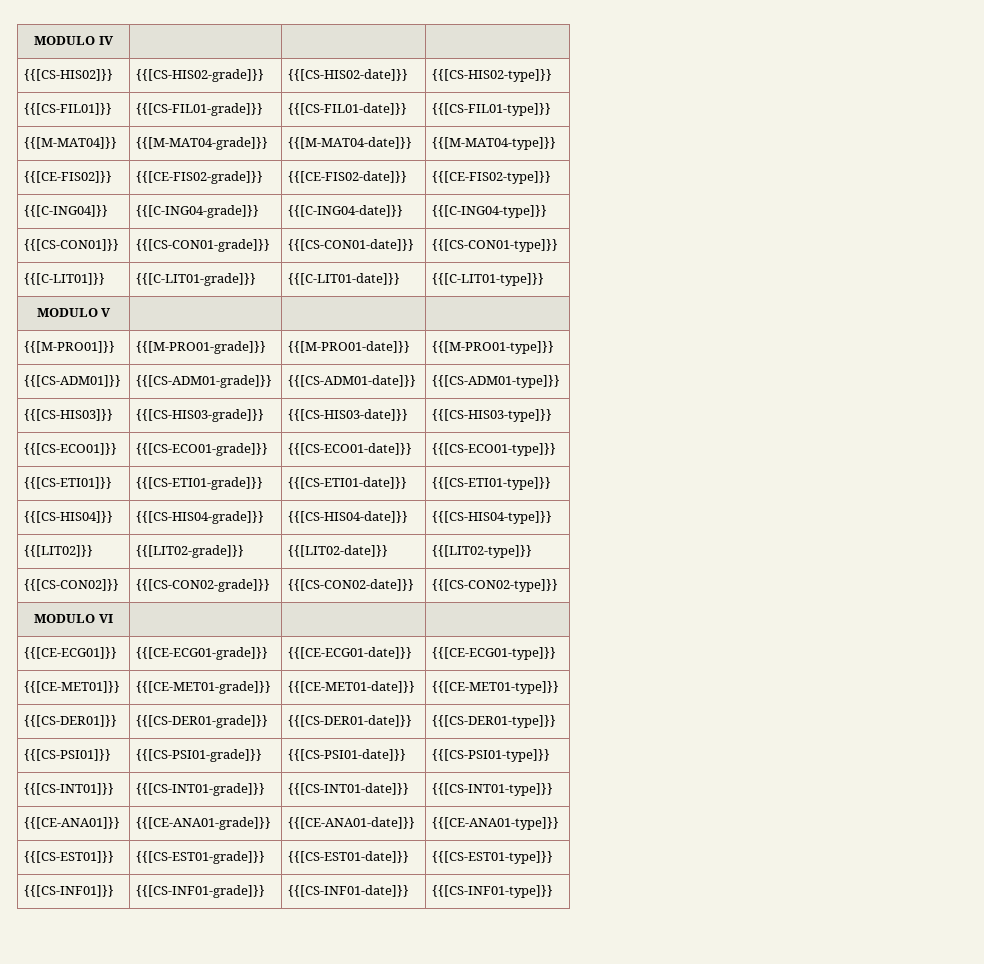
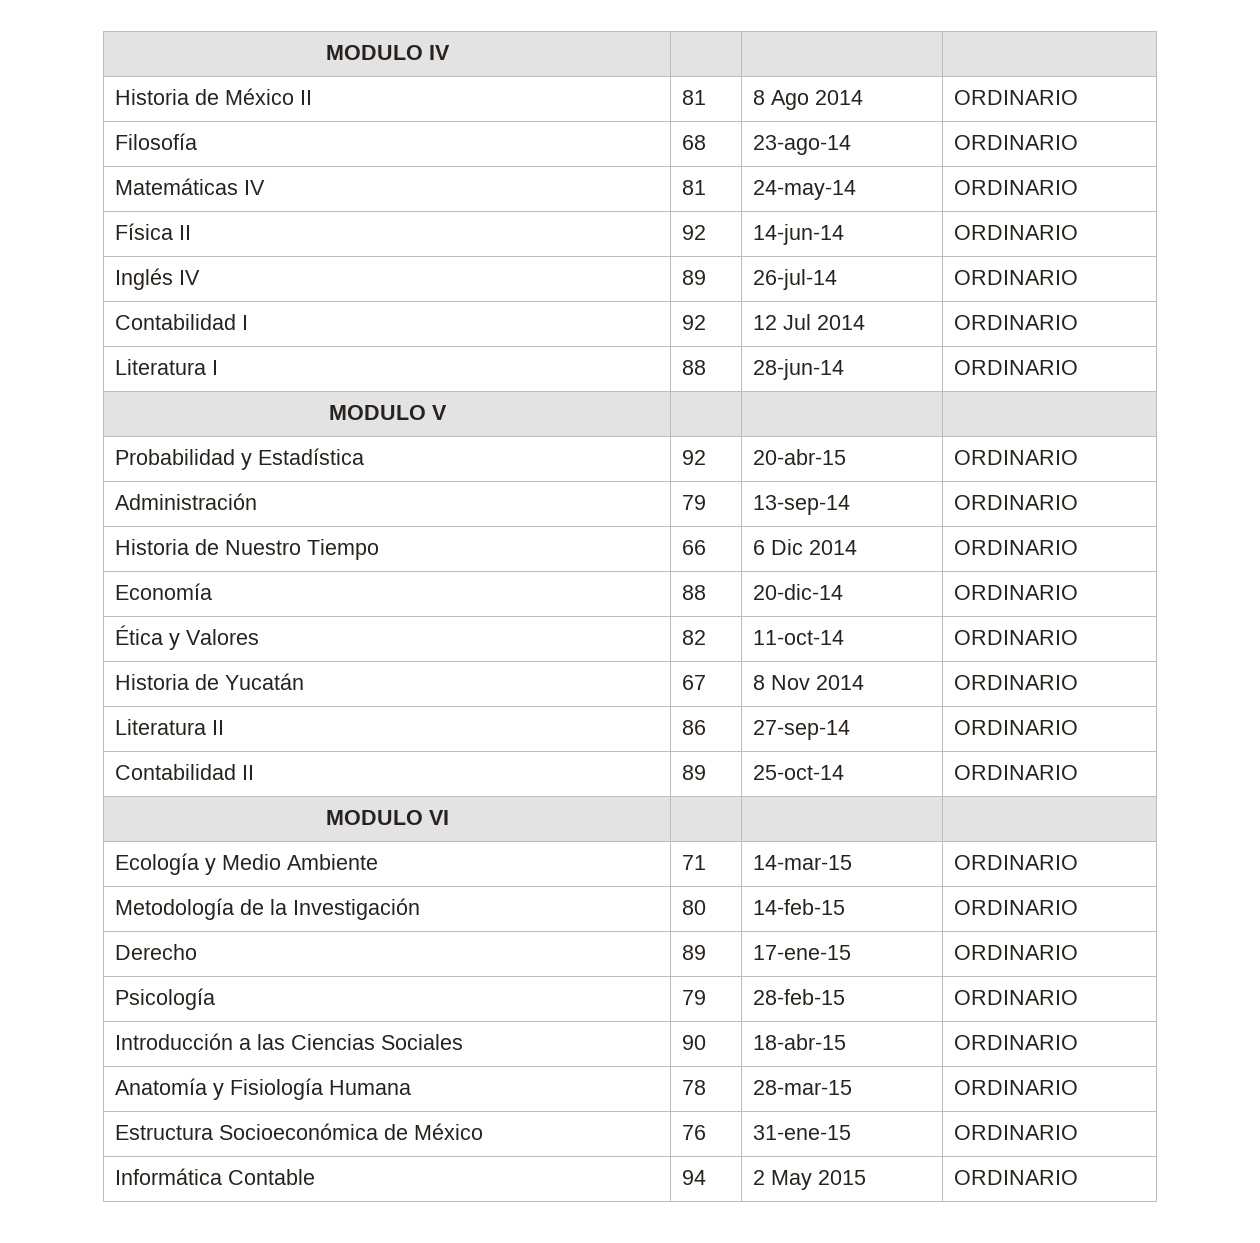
[24,69,114,81] [136,69,265,82] [288,69,409,81] [432,69,553,82] [24,103,113,115] [136,103,264,116] [288,103,408,115] [432,103,552,116] [24,137,118,149] [136,137,269,150] [288,137,413,149] [432,137,557,150] [24,171,113,183] [136,171,264,184] [288,171,408,183] [432,171,552,184] [24,205,109,217] [136,205,260,218] [288,205,404,217] [432,205,548,218] [24,239,120,251] [136,239,271,252] [288,239,415,251] [432,239,559,252] [24,273,106,285] [136,273,257,286] [288,273,401,285] [432,273,545,286] [36,308,112,317] [24,341,116,353] [136,341,267,354] [288,341,411,353] [432,341,555,354] [24,375,122,387] [136,375,273,388] [288,375,417,387] [432,375,561,388] [24,409,114,421] [136,409,265,422] [288,409,409,421] [432,409,553,422] [24,443,118,455] [136,443,269,456] [288,443,413,455] [432,443,557,456] [24,477,113,489] [136,477,264,490] [288,477,408,489] [432,477,552,490] [24,511,114,523] [136,511,265,524] [288,511,409,523] [432,511,553,524] [24,545,94,557] [136,545,245,558] [288,545,389,557] [432,545,533,558] [24,579,120,591] [136,579,271,592] [288,579,415,591] [432,579,559,592] [34,614,113,623] [24,647,118,659] [136,647,269,660] [288,647,413,659] [432,647,557,660] [24,681,121,693] [136,681,272,694] [288,681,416,693] [432,681,560,694] [24,715,118,727] [136,715,269,728] [288,715,413,727] [432,715,557,728] [24,749,112,761] [136,749,263,762] [288,749,407,761] [432,749,551,762] [24,783,115,795] [136,783,266,796] [288,783,410,795] [432,783,554,796] [24,817,121,829] [136,817,272,830] [288,817,416,829] [432,817,560,830] [24,851,115,863] [136,851,266,864] [288,851,410,863] [432,851,554,864] [24,885,115,897] [136,885,266,898] [288,885,410,897] [432,885,554,898] {{[CS-HIS02]}} | {{[CS-HIS02-grade]}} | {{[CS-HIS02-date]}} | {{[CS-HIS02-type]}} // {{[CS-FIL01]}} | {{[CS-FIL01-grade]}} | {{[CS-FIL01-date]}} | {{[CS-FIL01-type]}} // {{[M-MAT04]}} | {{[M-MAT04-grade]}} | {{[M-MAT04-date]}} | {{[M-MAT04-type]}} // {{[CE-FIS02]}} | {{[CE-FIS02-grade]}} | {{[CE-FIS02-date]}} | {{[CE-FIS02-type]}} // {{[C-ING04]}} | {{[C-ING04-grade]}} | {{[C-ING04-date]}} | {{[C-ING04-type]}} // {{[CS-CON01]}} | {{[CS-CON01-grade]}} | {{[CS-CON01-date]}} | {{[CS-CON01-type]}} // {{[C-LIT01]}} | {{[C-LIT01-grade]}} | {{[C-LIT01-date]}} | {{[C-LIT01-type]}} // MODULO V | | | // {{[M-PRO01]}} | {{[M-PRO01-grade]}} | {{[M-PRO01-date]}} | {{[M-PRO01-type]}} // {{[CS-ADM01]}} | {{[CS-ADM01-grade]}} | {{[CS-ADM01-date]}} | {{[CS-ADM01-type]}} // {{[CS-HIS03]}} | {{[CS-HIS03-grade]}} | {{[CS-HIS03-date]}} | {{[CS-HIS03-type]}} // {{[CS-ECO01]}} | {{[CS-ECO01-grade]}} | {{[CS-ECO01-date]}} | {{[CS-ECO01-type]}} // {{[CS-ETI01]}} | {{[CS-ETI01-grade]}} | {{[CS-ETI01-date]}} | {{[CS-ETI01-type]}} // {{[CS-HIS04]}} | {{[CS-HIS04-grade]}} | {{[CS-HIS04-date]}} | {{[CS-HIS04-type]}} // {{[LIT02]}} | {{[LIT02-grade]}} | {{[LIT02-date]}} | {{[LIT02-type]}} // {{[CS-CON02]}} | {{[CS-CON02-grade]}} | {{[CS-CON02-date]}} | {{[CS-CON02-type]}} // MODULO VI | | | // {{[CE-ECG01]}} | {{[CE-ECG01-grade]}} | {{[CE-ECG01-date]}} | {{[CE-ECG01-type]}} // {{[CE-MET01]}} | {{[CE-MET01-grade]}} | {{[CE-MET01-date]}} | {{[CE-MET01-type]}} // {{[CS-DER01]}} | {{[CS-DER01-grade]}} | {{[CS-DER01-date]}} | {{[CS-DER01-type]}} // {{[CS-PSI01]}} | {{[CS-PSI01-grade]}} | {{[CS-PSI01-date]}} | {{[CS-PSI01-type]}} // {{[CS-INT01]}} | {{[CS-INT01-grade]}} | {{[CS-INT01-date]}} | {{[CS-INT01-type]}} // {{[CE-ANA01]}} | {{[CE-ANA01-grade]}} | {{[CE-ANA01-date]}} | {{[CE-ANA01-type]}} // {{[CS-EST01]}} | {{[CS-EST01-grade]}} | {{[CS-EST01-date]}} | {{[CS-EST01-type]}} // {{[CS-INF01]}} | {{[CS-INF01-grade]}} | {{[CS-INF01-date]}} | {{[CS-INF01-type]}} -> [115,88,313,105] [682,90,707,105] [753,90,864,110] [954,90,1079,105] [115,133,198,150] [682,135,707,150] [753,135,852,155] [954,135,1079,150] [115,178,266,195] [682,180,707,195] [753,180,857,200] [954,180,1079,195] [115,223,192,240] [682,225,707,240] [753,224,845,245] [954,225,1079,240] [115,268,201,290] [682,270,707,285] [753,269,838,290] [954,270,1079,285] [115,314,249,330] [682,315,707,330] [753,314,866,330] [954,315,1079,330] [115,359,219,375] [682,360,707,375] [753,359,845,380] [954,360,1079,375] [328,405,447,420] [115,448,365,470] [682,450,707,465] [753,449,847,465] [954,450,1079,465] [115,493,258,510] [682,495,707,510] [753,495,851,515] [954,495,1079,510] [115,539,380,560] [682,540,707,555] [753,539,858,555] [954,540,1079,555] [115,583,213,600] [682,585,707,600] [753,584,844,600] [954,585,1079,600] [115,625,260,650] [682,630,707,645] [753,630,845,645] [954,630,1079,645] [115,673,305,690] [682,675,707,690] [753,675,865,690] [954,675,1079,690] [115,719,225,735] [682,720,707,735] [753,720,851,740] [954,720,1079,735] [115,764,255,780] [682,765,707,780] [753,765,845,780] [954,765,1079,780] [325,810,449,825] [115,853,379,875] [682,855,707,870] [753,855,853,870] [954,855,1079,870] [115,898,421,920] [682,900,707,915] [753,899,846,915] [954,900,1079,915] [115,944,198,960] [682,945,707,960] [753,945,852,960] [954,945,1079,960] [115,988,216,1010] [682,990,707,1005] [753,989,846,1005] [954,990,1079,1005] [115,1033,464,1050] [682,1035,707,1050] [753,1034,847,1050] [954,1035,1079,1050] [115,1078,412,1100] [682,1080,707,1095] [753,1080,853,1095] [954,1080,1079,1095] [115,1123,484,1140] [682,1125,707,1140] [753,1125,852,1140] [954,1125,1079,1140] [115,1168,316,1185] [682,1170,707,1185] [753,1170,867,1190] [954,1170,1079,1185] Historia de México II | 81 | 8 Ago 2014 | ORDINARIO // Filosofía | 68 | 23-ago-14 | ORDINARIO // Matemáticas IV | 81 | 24-may-14 | ORDINARIO // Física II | 92 | 14-jun-14 | ORDINARIO // Inglés IV | 89 | 26-jul-14 | ORDINARIO // Contabilidad I | 92 | 12 Jul 2014 | ORDINARIO // Literatura I | 88 | 28-jun-14 | ORDINARIO // MODULO V | | | // Probabilidad y Estadística | 92 | 20-abr-15 | ORDINARIO // Administración | 79 | 13-sep-14 | ORDINARIO // Historia de Nuestro Tiempo | 66 | 6 Dic 2014 | ORDINARIO // Economía | 88 | 20-dic-14 | ORDINARIO // Ética y Valores | 82 | 11-oct-14 | ORDINARIO // Historia de Yucatán | 67 | 8 Nov 2014 | ORDINARIO // Literatura II | 86 | 27-sep-14 | ORDINARIO // Contabilidad II | 89 | 25-oct-14 | ORDINARIO // MODULO VI | | | // Ecología y Medio Ambiente | 71 | 14-mar-15 | ORDINARIO // Metodología de la Investigación | 80 | 14-feb-15 | ORDINARIO // Derecho | 89 | 17-ene-15 | ORDINARIO // Psicología | 79 | 28-feb-15 | ORDINARIO // Introducción a las Ciencias Sociales | 90 | 18-abr-15 | ORDINARIO // Anatomía y Fisiología Humana | 78 | 28-mar-15 | ORDINARIO // Estructura Socioeconómica de México | 76 | 31-ene-15 | ORDINARIO // Informática Contable | 94 | 2 May 2015 | ORDINARIO

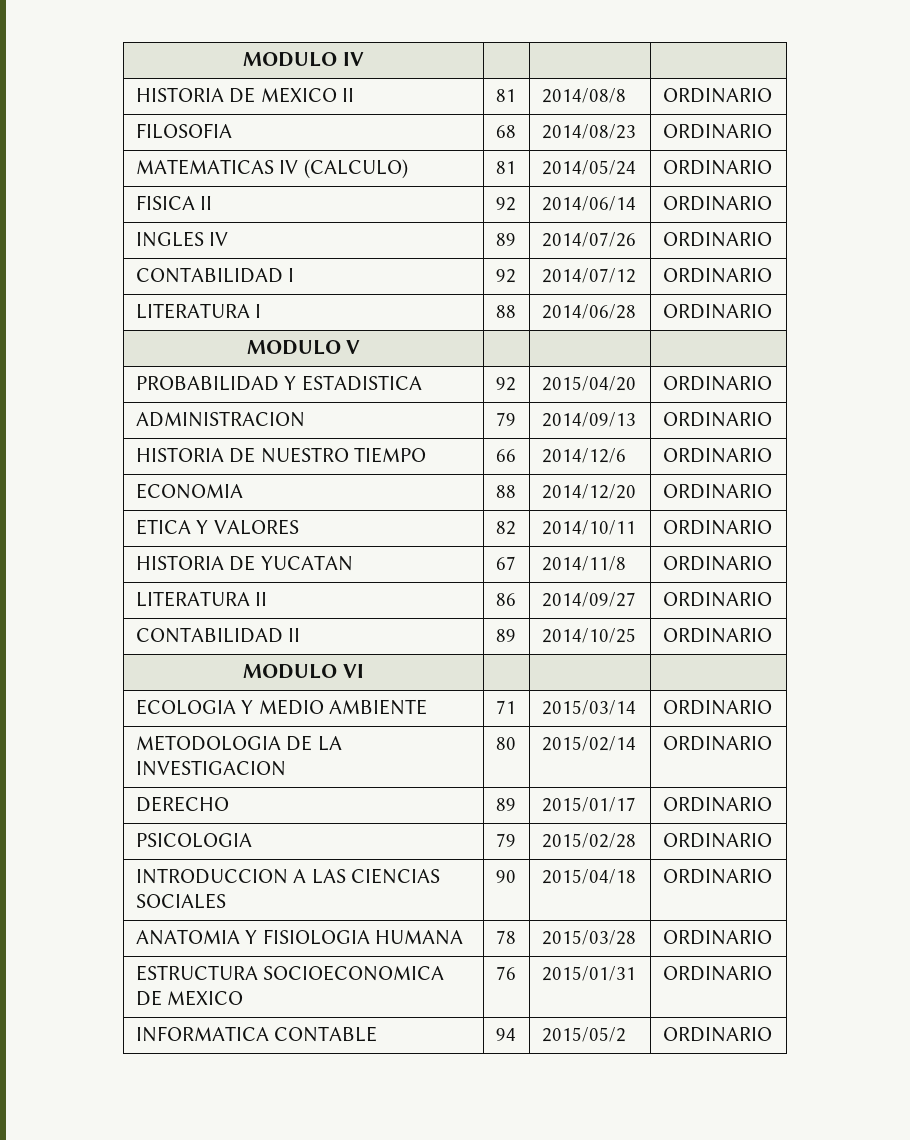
[115,88,295,105] Historia de México -> [135,87,337,103] HISTORIA DE MEXICO
[753,90,864,110] [954,90,1079,105] [115,133,198,150] 8 Ago 2014 | ORDINARIO // Filosofía -> [541,88,626,103] [662,88,772,103] [135,123,232,139] 2014/08/8 | ORDINARIO // FILOSOFIA
[753,135,852,155] [954,135,1079,150] [115,178,266,195] [682,180,707,195] [753,180,857,200] [954,180,1079,195] [115,223,174,240] 23-ago-14 | ORDINARIO // Matemáticas IV | 81 | 24-may-14 | ORDINARIO // Física -> [541,124,636,139] [662,124,772,139] [135,159,408,179] [495,161,516,174] [541,160,636,175] [662,160,772,175] [135,195,195,210] 2014/08/23 | ORDINARIO // MATEMATICAS IV (CALCULO) | 81 | 2014/05/24 | ORDINARIO // FISICA
[753,224,845,245] [954,225,1079,240] [115,268,174,290] 14-jun-14 | ORDINARIO // Inglés -> [541,196,636,211] [662,196,772,211] [135,231,204,247] 2014/06/14 | ORDINARIO // INGLES
[753,269,838,290] [954,270,1079,285] [115,314,237,330] 26-jul-14 | ORDINARIO // Contabilidad -> [541,232,636,247] [662,232,772,247] [135,267,283,283] 2014/07/26 | ORDINARIO // CONTABILIDAD
[753,314,866,330] [954,315,1079,330] [115,359,207,375] 12 Jul 2014 | ORDINARIO // Literatura -> [541,268,636,283] [662,268,772,283] [135,303,250,319] 2014/07/12 | ORDINARIO // LITERATURA
[753,359,845,380] 28-jun-14 -> [541,304,636,319] 2014/06/28
[115,448,365,470] [682,450,707,465] [753,449,847,465] [954,450,1079,465] [115,493,258,510] [682,495,707,510] [753,495,851,515] [954,495,1079,510] [115,539,380,560] [682,540,707,555] [753,539,858,555] [954,540,1079,555] [115,583,213,600] [682,585,707,600] [753,584,844,600] [954,585,1079,600] [115,625,260,650] Probabilidad y Estadística | 92 | 20-abr-15 | ORDINARIO // Administración | 79 | 13-sep-14 | ORDINARIO // Historia de Nuestro Tiempo | 66 | 6 Dic 2014 | ORDINARIO // Economía | 88 | 20-dic-14 | ORDINARIO // Ética y Valores -> [135,375,422,391] [495,377,516,391] [541,376,636,391] [662,376,772,391] [135,411,305,427] [495,412,516,426] [541,412,636,427] [662,412,772,427] [135,447,427,463] [495,449,516,462] [541,448,626,463] [662,448,772,463] [135,483,243,499] [495,485,516,498] [541,484,636,499] [662,484,772,499] [135,519,299,535] PROBABILIDAD Y ESTADISTICA | 92 | 2015/04/20 | ORDINARIO // ADMINISTRACION | 79 | 2014/09/13 | ORDINARIO // HISTORIA DE NUESTRO TIEMPO | 66 | 2014/12/6 | ORDINARIO // ECONOMIA | 88 | 2014/12/20 | ORDINARIO // ETICA Y VALORES
[753,630,845,645] [954,630,1079,645] [115,673,305,690] [682,675,707,690] [753,675,865,690] [954,675,1079,690] [115,719,207,735] 11-oct-14 | ORDINARIO // Historia de Yucatán | 67 | 8 Nov 2014 | ORDINARIO // Literatura -> [541,520,636,535] [662,520,772,535] [135,555,353,571] [495,556,516,570] [541,556,626,571] [662,556,772,571] [135,591,250,607] 2014/10/11 | ORDINARIO // HISTORIA DE YUCATAN | 67 | 2014/11/8 | ORDINARIO // LITERATURA
[753,720,851,740] [954,720,1079,735] [115,764,237,780] 27-sep-14 | ORDINARIO // Contabilidad -> [541,592,636,607] [662,592,772,607] [135,627,283,643] 2014/09/27 | ORDINARIO // CONTABILIDAD
[753,765,845,780] 25-oct-14 -> [541,628,636,643] 2014/10/25
[115,853,379,875] Ecología y Medio Ambiente -> [135,699,428,715] ECOLOGIA Y MEDIO AMBIENTE
[753,855,853,870] [954,855,1079,870] [115,898,421,920] 14-mar-15 | ORDINARIO // Metodología de la Investigación -> [541,700,636,715] [662,700,772,715] [135,735,342,751] [135,760,286,776] 2015/03/14 | ORDINARIO // METODOLOGIA DE LA INVESTIGACION
[753,899,846,915] [954,900,1079,915] [115,944,198,960] [682,945,707,960] [753,945,852,960] [954,945,1079,960] [115,988,216,1010] [682,990,707,1005] [753,989,846,1005] [954,990,1079,1005] [115,1033,464,1050] 14-feb-15 | ORDINARIO // Derecho | 89 | 17-ene-15 | ORDINARIO // Psicología | 79 | 28-feb-15 | ORDINARIO // Introducción a las Ciencias Sociales -> [541,736,636,751] [662,736,772,751] [135,796,229,812] [495,798,516,811] [541,797,636,812] [662,797,772,812] [135,833,252,848] [495,833,516,847] [541,833,636,848] [662,833,772,848] [135,868,441,884] [135,893,226,909] 2015/02/14 | ORDINARIO // DERECHO | 89 | 2015/01/17 | ORDINARIO // PSICOLOGIA | 79 | 2015/02/28 | ORDINARIO // INTRODUCCION A LAS CIENCIAS SOCIALES
[753,1034,847,1050] [954,1035,1079,1050] [115,1078,412,1100] 18-abr-15 | ORDINARIO // Anatomía y Fisiología Humana -> [541,869,636,884] [662,869,772,884] [135,929,464,945] 2015/04/18 | ORDINARIO // ANATOMIA Y FISIOLOGIA HUMANA
[753,1080,853,1095] [954,1080,1079,1095] [115,1123,484,1140] 28-mar-15 | ORDINARIO // Estructura Socioeconómica de México -> [541,930,636,945] [662,930,772,945] [135,965,445,981] [135,990,244,1006] 2015/03/28 | ORDINARIO // ESTRUCTURA SOCIOECONOMICA DE MEXICO
[753,1125,852,1140] [954,1125,1079,1140] [115,1168,316,1185] 31-ene-15 | ORDINARIO // Informática Contable -> [541,966,636,981] [662,966,772,981] [135,1026,378,1042] 2015/01/31 | ORDINARIO // INFORMATICA CONTABLE
[753,1170,867,1190] 2 May 2015 -> [541,1027,626,1042] 2015/05/2

